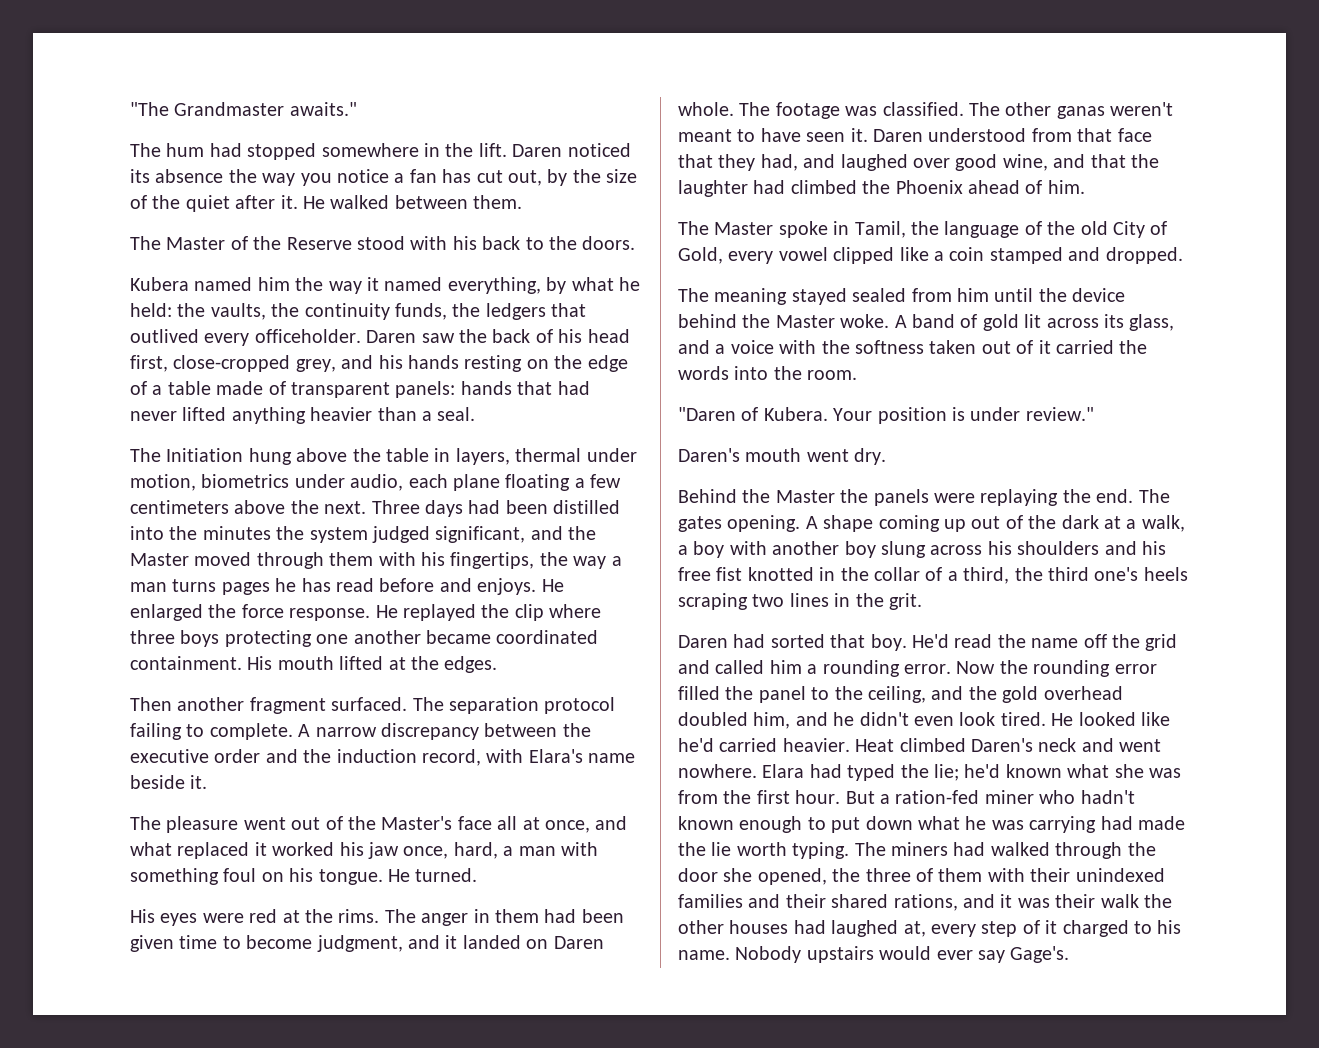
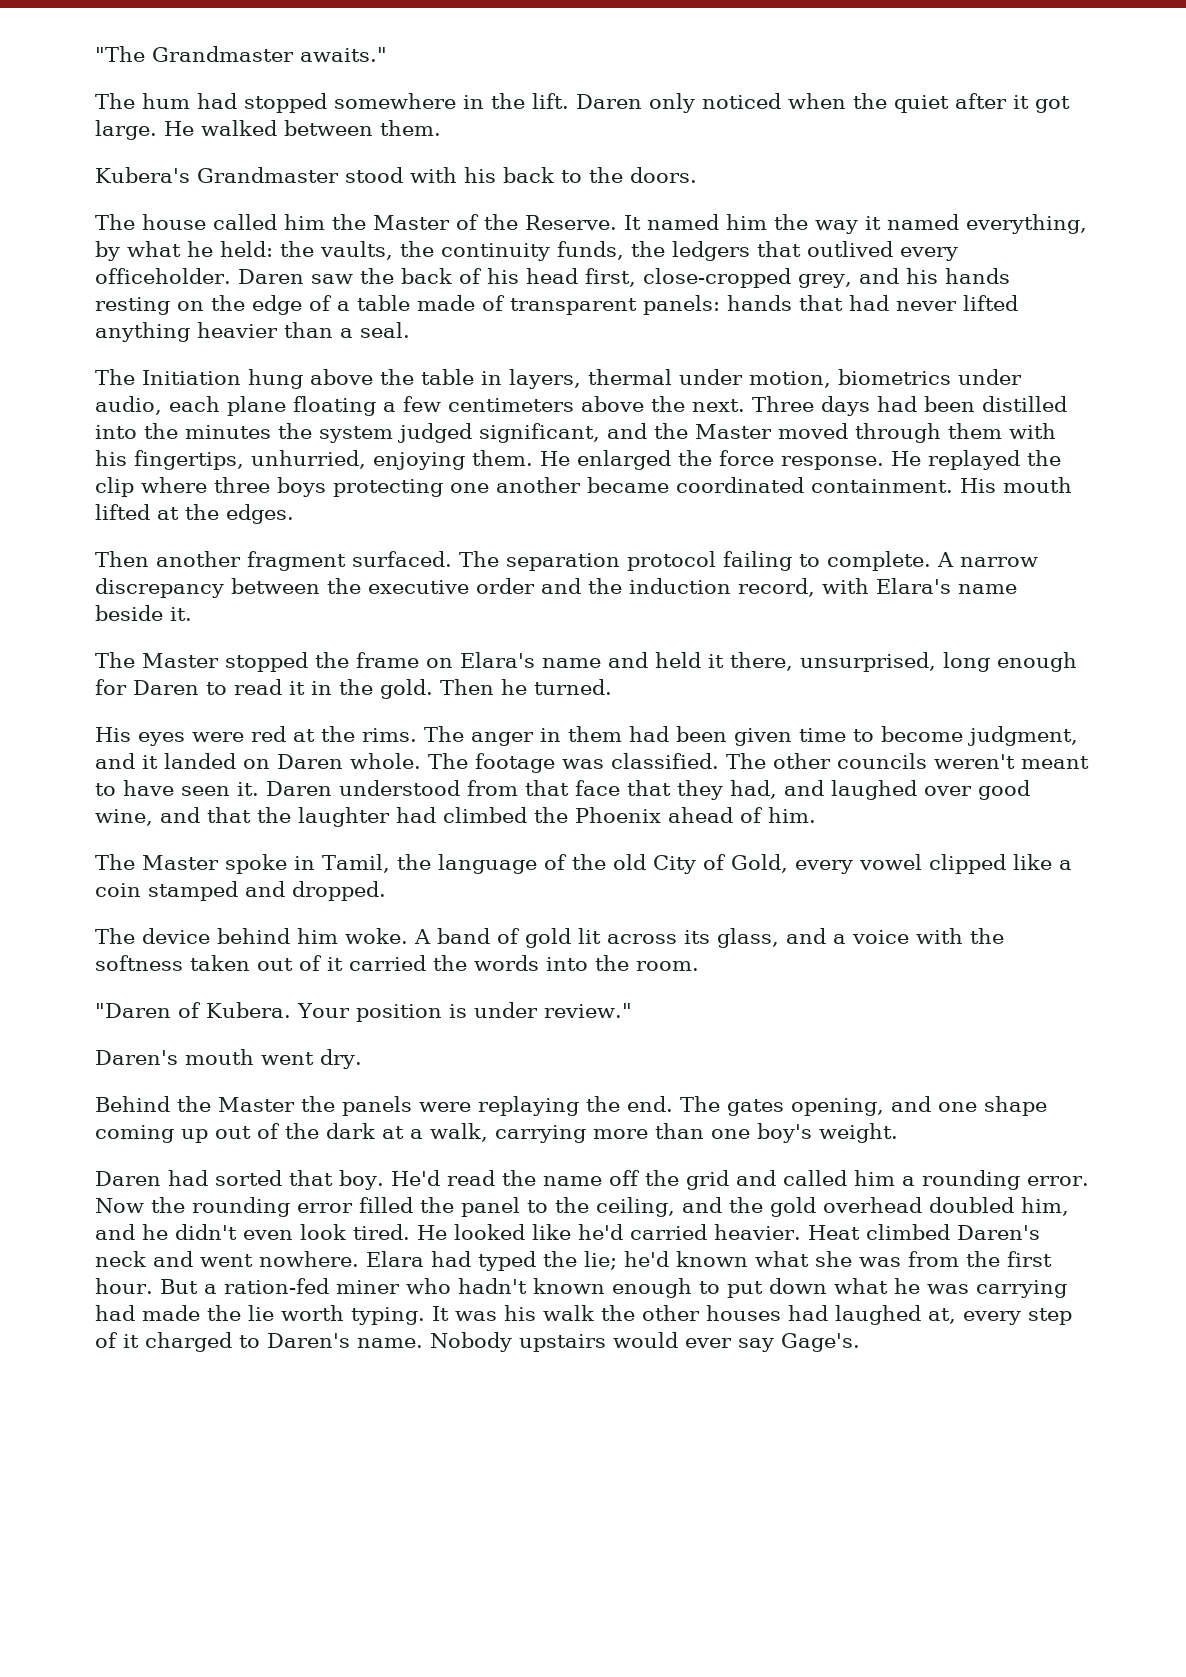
[567,143,631,157] [130,169,638,186] [130,195,298,212] noticed its absence the way you notice a fan has cut out, by the size of the quiet after it. -> [649,93,1070,113] [95,120,157,140] only noticed when the quiet after it got large.
[130,236,352,250] The Master of the Reserve -> [95,167,339,183] Kubera's Grandmaster
[130,277,189,291] Kubera -> [95,214,641,230] The house called him the Master of the Reserve. It
[539,552,622,569] [130,578,537,595] the way a man turns pages he has read before and enjoys. -> [251,450,533,470] unhurried, enjoying them.
[166,816,628,833] [130,842,598,859] [130,868,410,885] pleasure went out of the Master's face all at once, and what replaced it worked his jaw once, hard, a man with something foul on his tongue. He -> [142,652,1077,672] [95,679,527,699] Master stopped the frame on Elara's name and held it there, unsurprised, long enough for Daren to read it in the gold. Then he
[1056,106,1105,119] ganas -> [837,753,927,769] councils
[714,288,1126,305] [678,314,835,328] meaning stayed sealed from him until the device behind the Master -> [142,928,338,944] device behind him
[727,515,818,532] opening. A -> [791,1096,977,1116] opening, and one
[678,541,1166,558] [678,567,1188,584] [678,593,922,610] a boy with another boy slung across his shoulders and his free fist knotted in the collar of a third, the third one's heels scraping two lines in the grit. -> [495,1123,898,1143] carrying more than one boy's weight.
[854,842,1156,859] [678,868,1165,885] [678,894,1096,911] The miners had walked through the door she opened, the three of them with their unindexed families and their shared rations, and it was their -> [432,1305,536,1321] It was his
[1157,920,1182,934] his -> [267,1333,350,1348] Daren's

